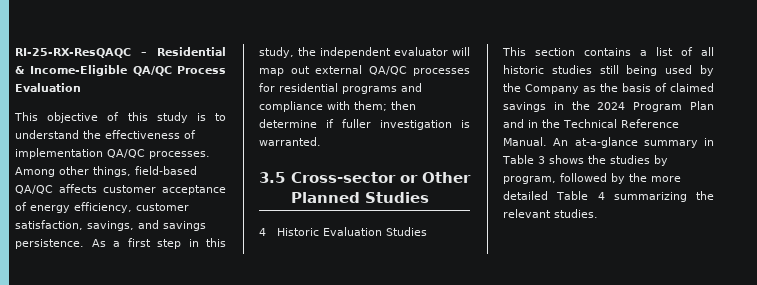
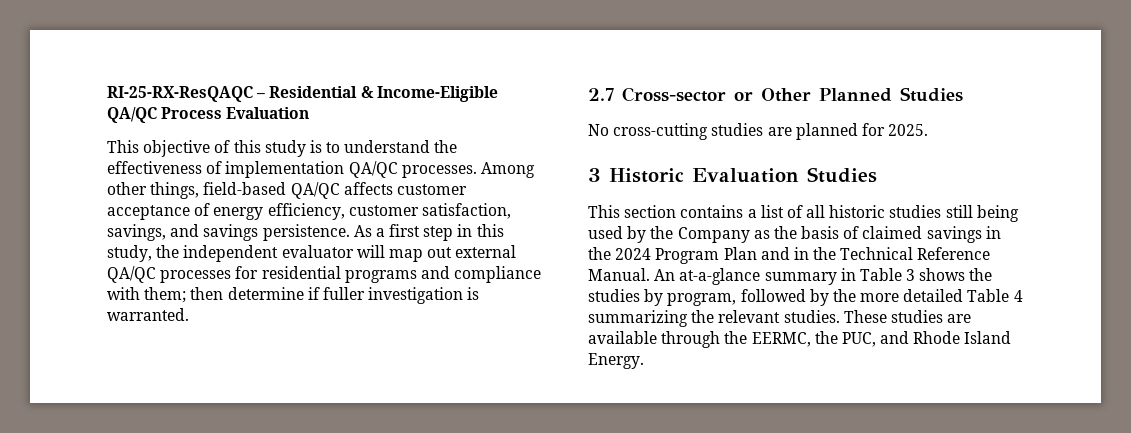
[259,172,285,183] 3.5 -> [588,88,614,101] 2.7
[259,228,266,236] 4 -> [588,123,929,140] [588,168,601,182] No cross-cutting studies are planned for 2025. // 3
(598, 213) none -> [843,310,972,323] [588,331,1012,348] [588,353,644,369] These studies are available through the EERMC, the PUC, and Rhode Island Energy.

